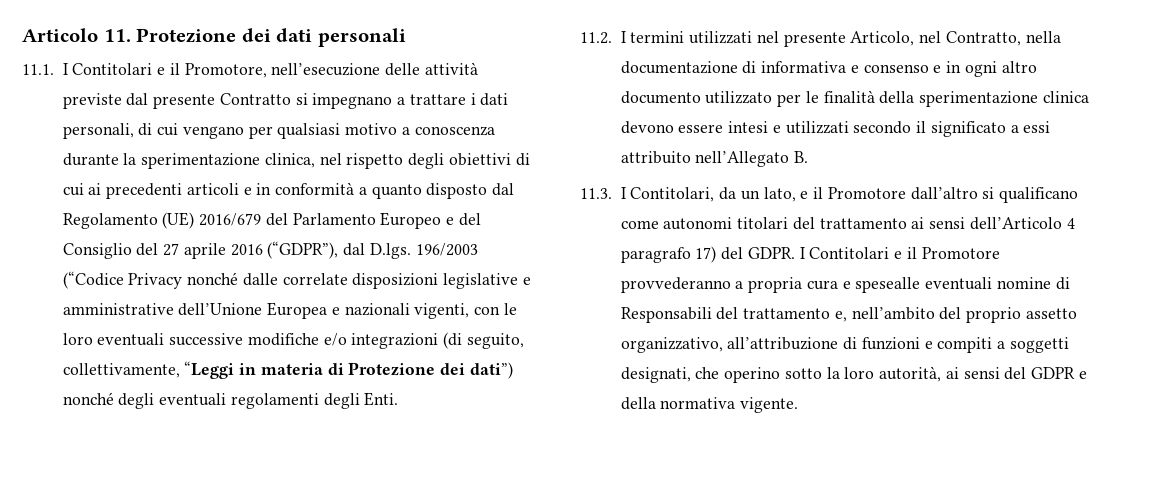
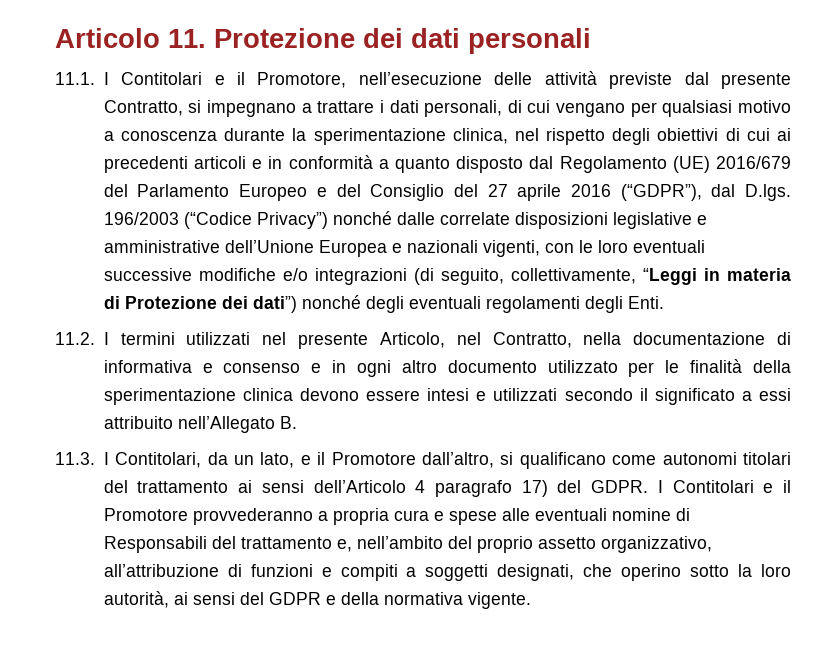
[219,93,291,105] Contratto -> [103,100,183,116] Contratto,
[128,273,183,289] Privacy -> [256,212,328,229] Privacy”)
[910,187,978,200] dall’altro -> [421,452,494,468] dall’altro,
[855,277,921,293] spesealle -> [448,508,530,525] spese alle

